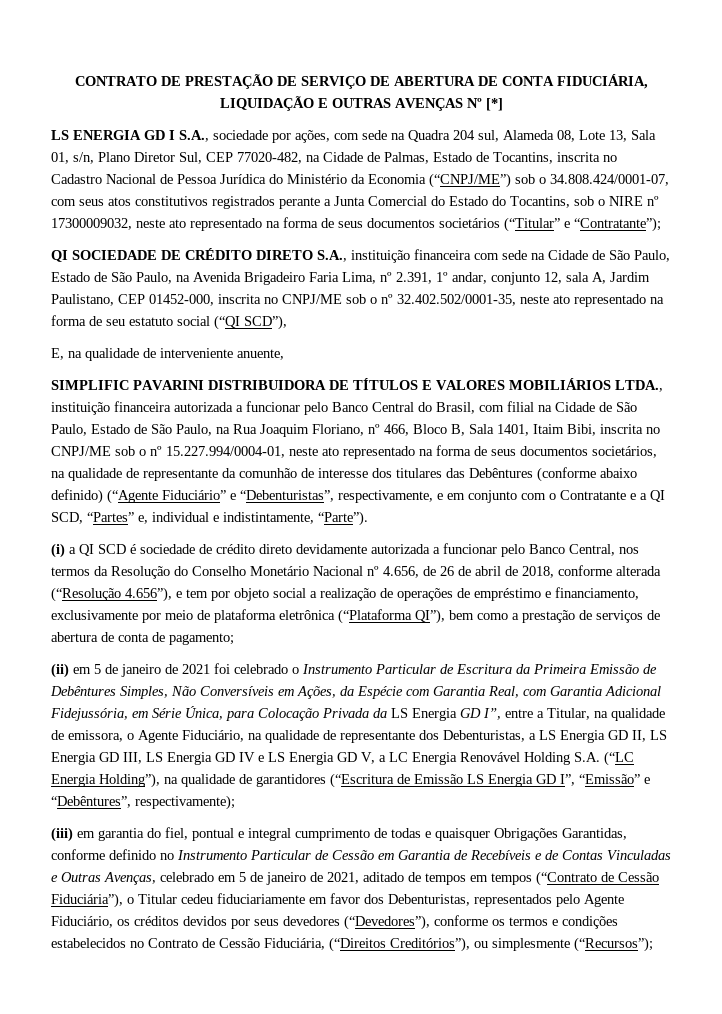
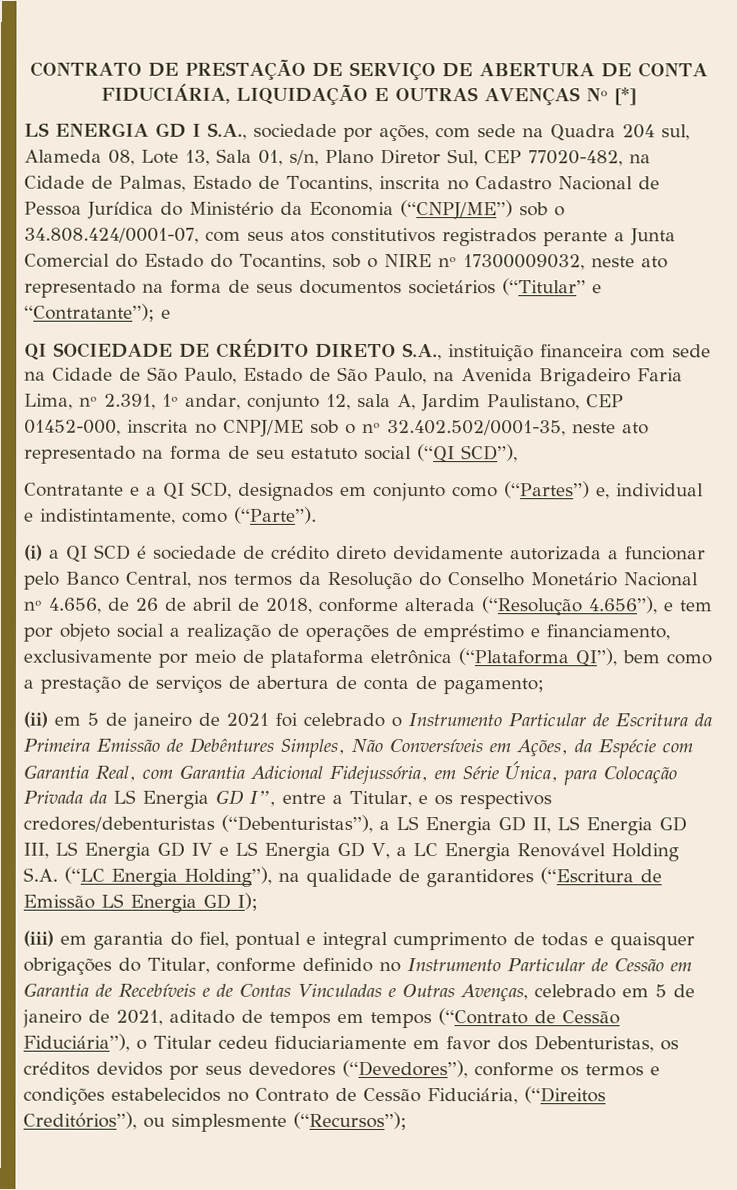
(661, 224) none -> [161,309,171,319] e
[51,348,284,361] [51,378,663,392] [51,401,637,415] [51,424,660,437] [51,445,657,459] [51,467,637,482] [51,489,556,504] E, na qualidade de interveniente anuente, // SIMPLIFIC PAVARINI DISTRIBUIDORA DE TÍTULOS E VALORES MOBILIÁRIOS LTDA., instituição financeira autorizada a funcionar pelo Banco Central do Brasil, com filial na Cidade de São Paulo, Estado de São Paulo, na Rua Joaquim Floriano, nº 466, Bloco B, Sala 1401, Itaim Bibi, inscrita no CNPJ/ME sob o nº 15.227.994/0004-01, neste ato representado na forma de seus documentos societários, na qualidade de representante da comunhão de interesse dos titulares das Debêntures (conforme abaixo definido) (“Agente Fiduciário” e “Debenturistas”, respectivamente, e em conjunto com o -> (518, 453) none
[87,512,134,522] “Partes” -> [238,481,590,502] designados em conjunto como (“Partes”)
[318,511,368,526] “Parte”). -> [182,506,317,524] como (“Parte”).
[594,708,665,721] [51,730,525,743] na qualidade de emissora, o Agente Fiduciário, na qualidade de representante dos Debenturistas, -> [417,791,552,810] [23,814,373,834] e os respectivos credores/debenturistas (“Debenturistas”),
[560,774,650,786] [51,795,235,810] I”, “Emissão” e “Debêntures”, respectivamente); -> [237,892,258,911] I);
[494,828,627,841] Obrigações Garantidas, -> [23,957,210,976] obrigações do Titular,
[474,894,624,907] [51,916,113,928] representados pelo Agente Fiduciário, -> (654, 1044) none

